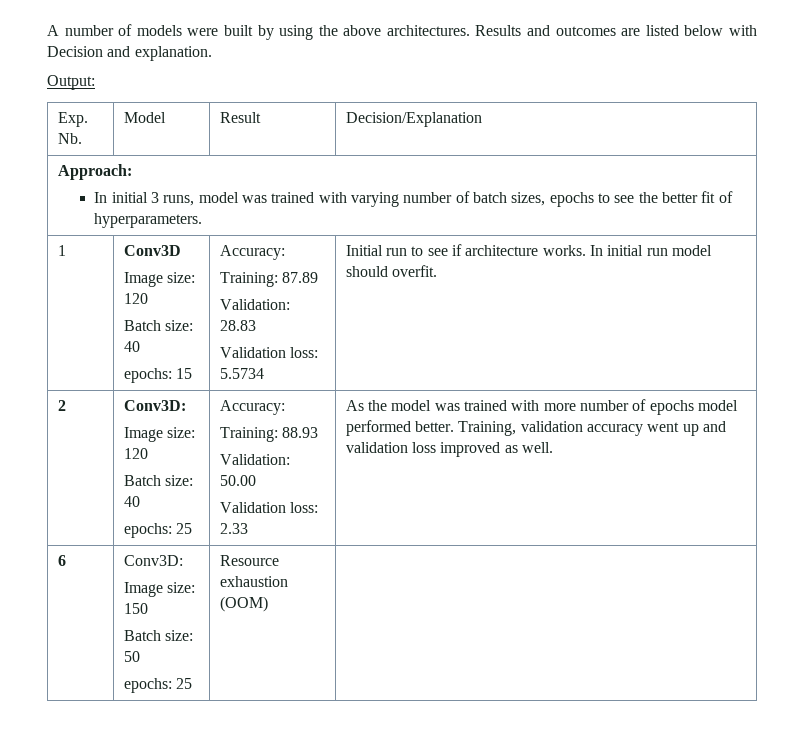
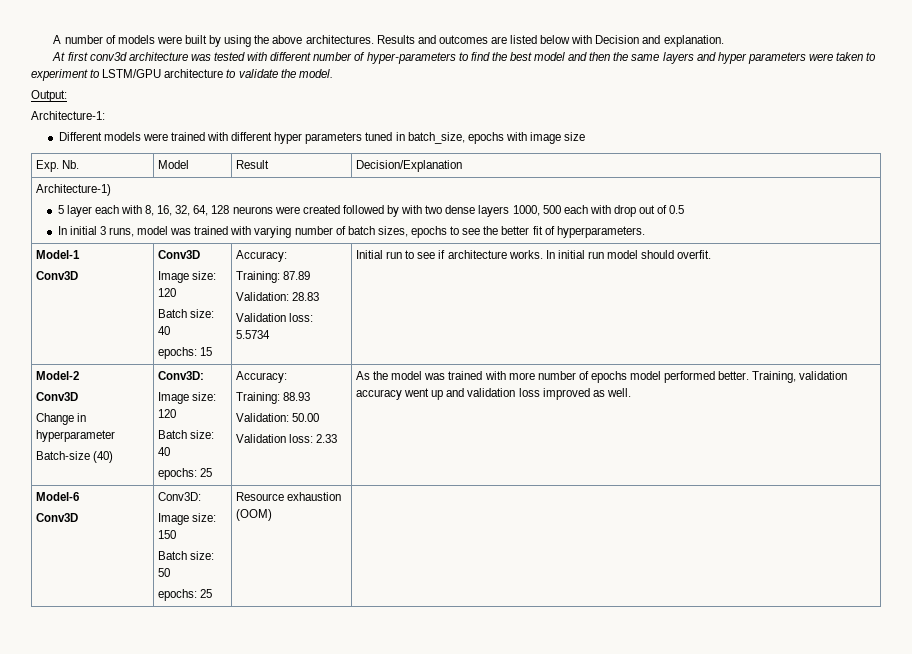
[47,75,95,90] Output: -> [52,52,877,64] [31,69,333,81] [31,90,67,102] [31,111,105,120] [58,132,586,144] At first conv3d architecture was tested with different number of hyper-parameters to find the best model and then the same layers and hyper parameters were taken to experiment to LSTM/GPU architecture to validate the model. // Output: // Architecture-1: // Different models were trained with different hyper parameters tuned in batch_size, epochs with image size
[57,164,132,180] Approach: -> [36,184,112,196] [57,205,685,217] Architecture-1) // 5 layer each with 8, 16, 32, 64, 128 neurons were created followed by with two dense layers 1000, 500 each with drop out of 0.5
[57,245,66,256] 1 -> [36,250,81,259] [36,271,79,280] Model-1 // Conv3D
[57,400,66,411] 2 -> [36,371,80,380] [36,392,79,401] [36,413,87,425] [36,430,116,442] [36,451,114,463] Model-2 // Conv3D // Change in hyperparameter // Batch-size (40)
[57,555,66,566] 6 -> [36,492,80,501] [36,513,79,522] Model-6 // Conv3D

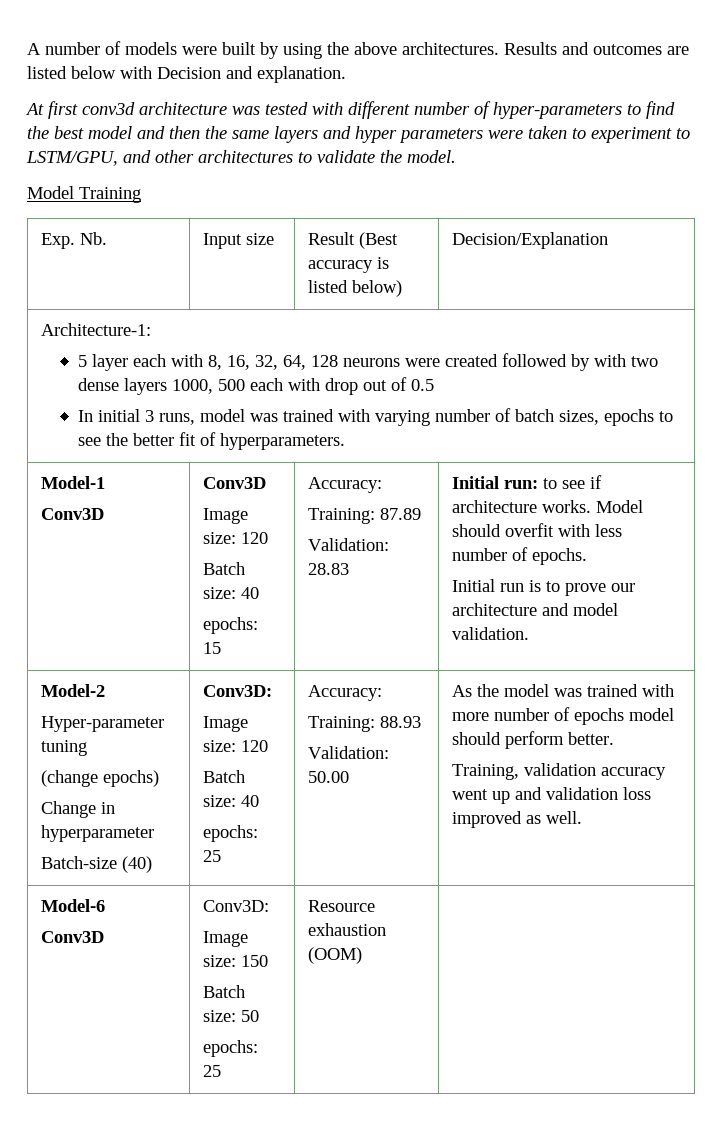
[102,69,224,78] LSTM/GPU architecture -> [26,150,293,166] LSTM/GPU, and other architectures
[31,90,67,102] [31,111,105,120] [58,132,586,144] Output: // Architecture-1: // Different models were trained with different hyper parameters tuned in batch_size, epochs with image size -> [27,186,141,203] Model Training
[158,160,190,169] Model -> [203,233,275,249] Input size
(270, 164) none -> [359,232,399,249] [308,257,390,273] [308,280,403,297] (Best accuracy is listed below)
[36,184,112,196] Architecture-1) -> [41,323,152,336] Architecture-1:
[236,313,314,322] [236,330,271,339] [356,250,403,259] // Validation loss: 5.5734 | Initial run -> [452,476,539,489] | Initial run:
[545,250,712,259] [36,371,80,380] [36,392,79,401] In initial run model should overfit. // Model-2 // Conv3D -> [596,500,644,513] [452,523,623,537] [452,547,588,565] [452,579,636,596] [452,603,619,616] [452,627,530,640] [41,684,106,697] [41,716,165,732] [41,740,88,756] [41,770,160,787] Model should overfit with less number of epochs. // Initial run is to prove our architecture and model validation. // Model-2 // Hyper-parameter tuning // (change epochs)
[236,434,338,443] // Validation loss: 2.33 -> (350, 777) none
[664,371,716,383] performed -> [452,731,565,749] should perform
(750, 375) none -> (615, 738) //

